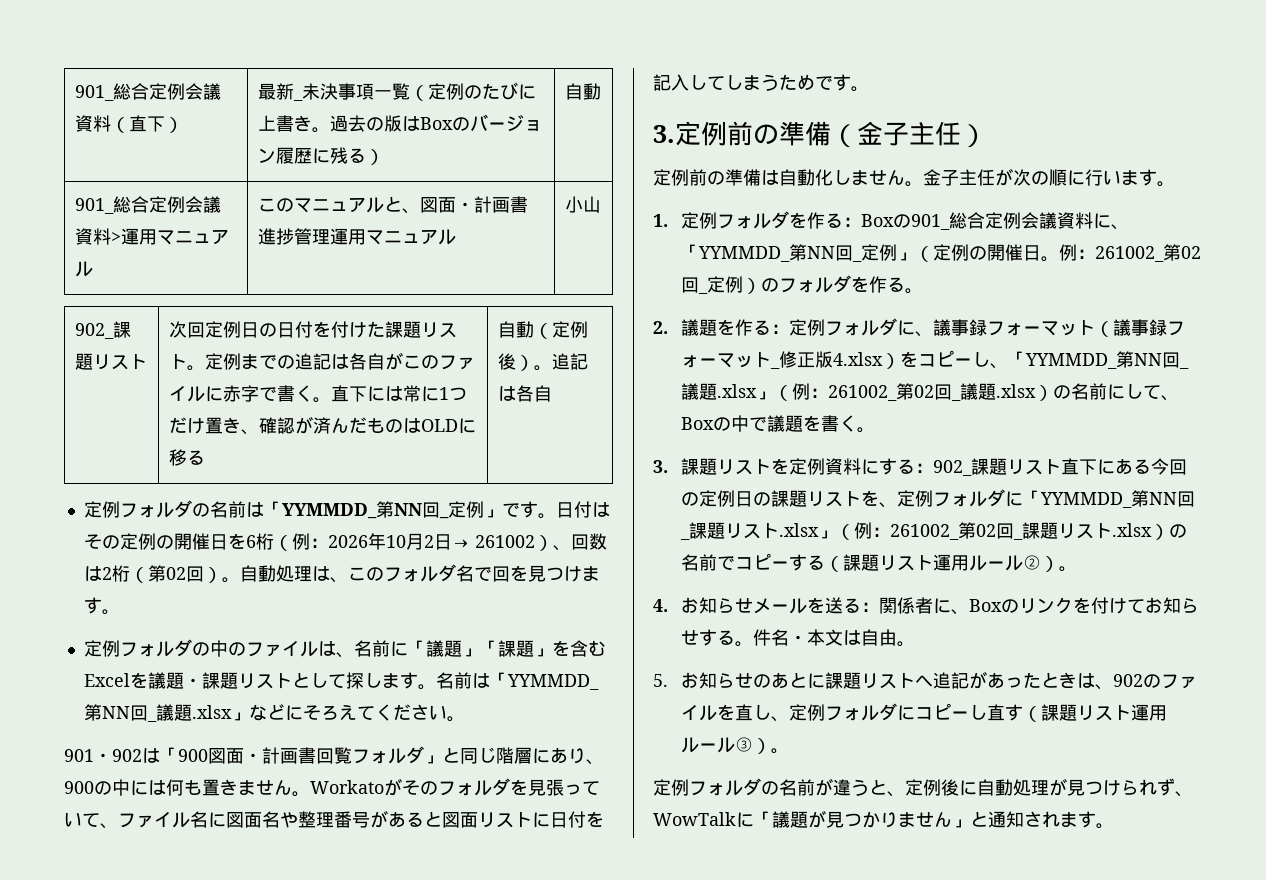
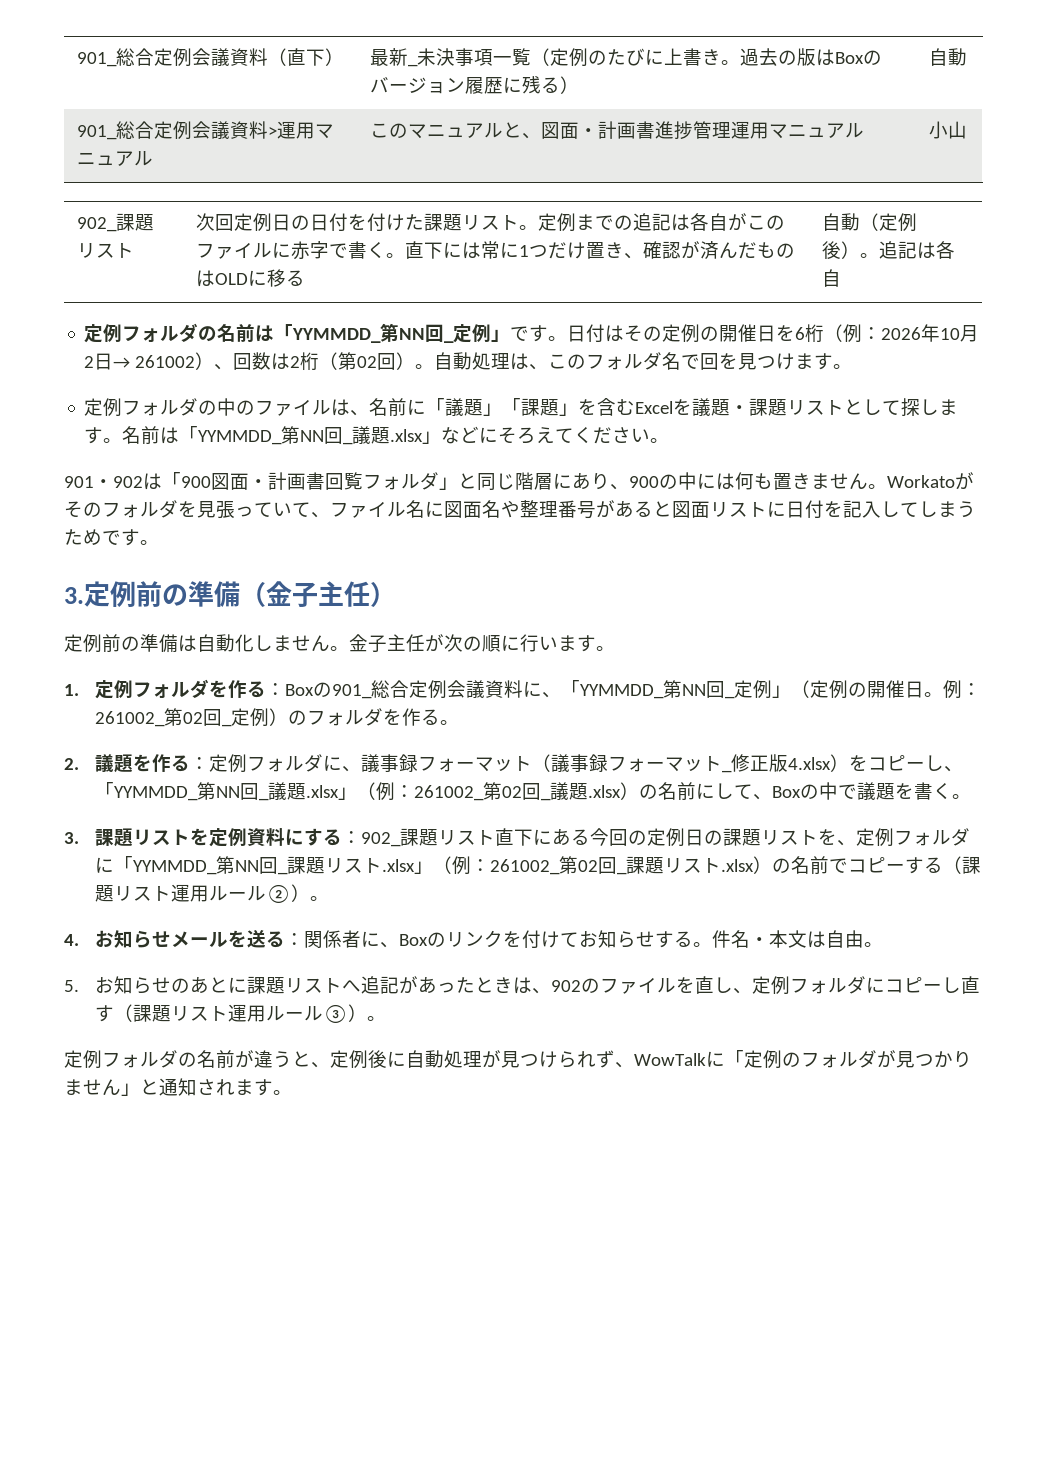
[772,811,808,828] 議題 -> [744,1050,877,1069] 定例のフォルダ

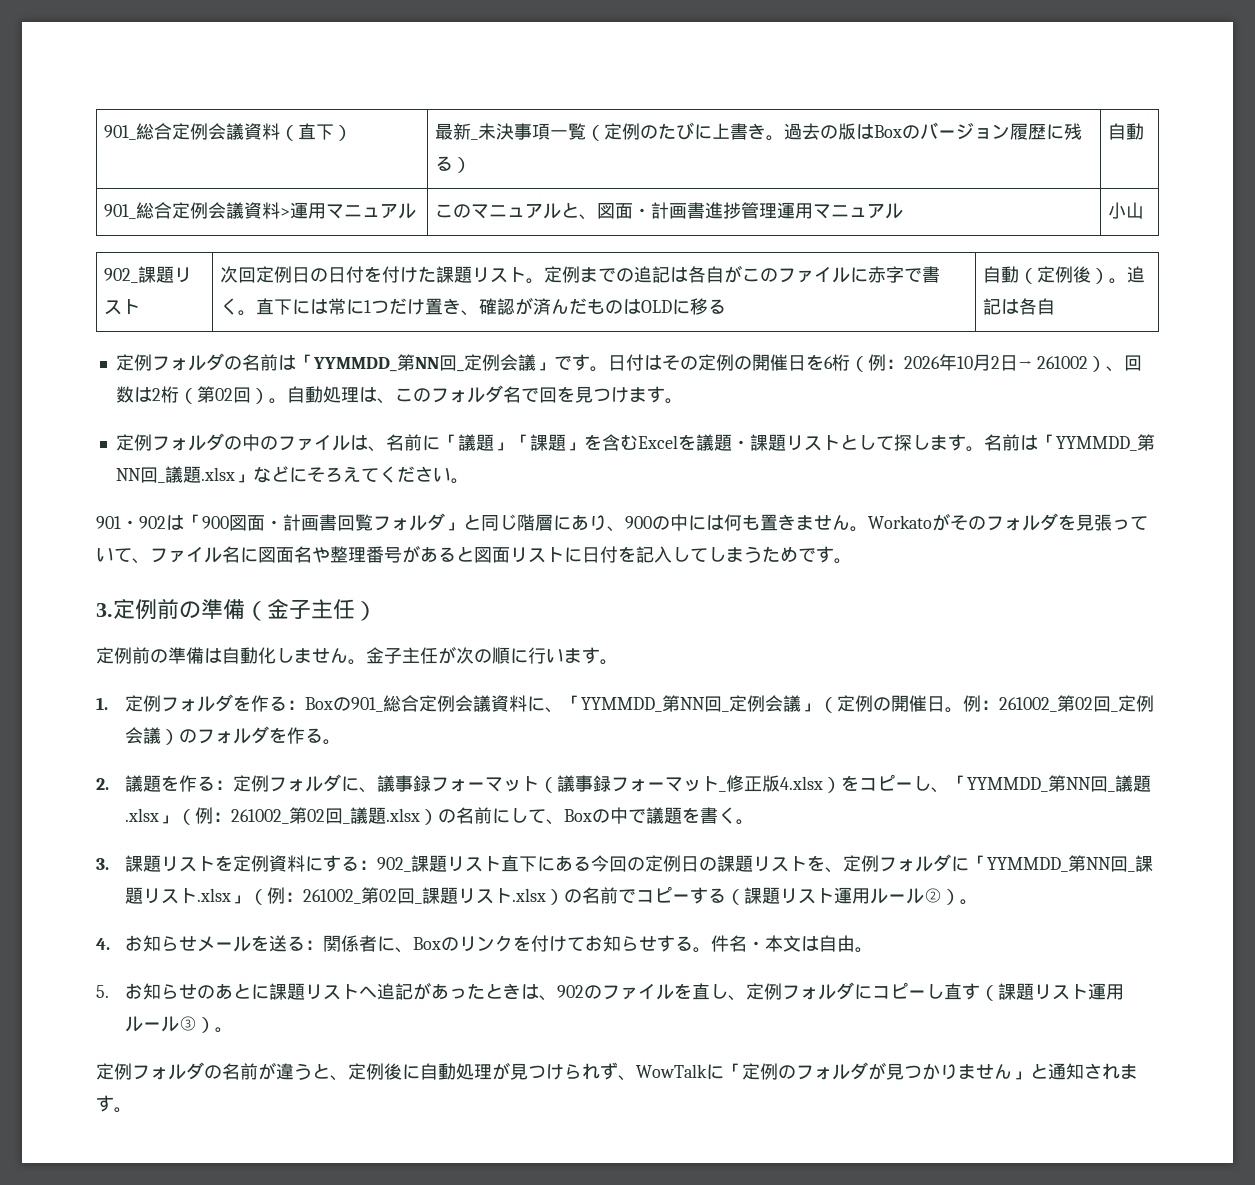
(492, 333) none -> [499,354,536,371] 会議
(773, 689) none -> [764,695,801,712] 会議
(270, 717) none -> [124,727,161,744] 会議

